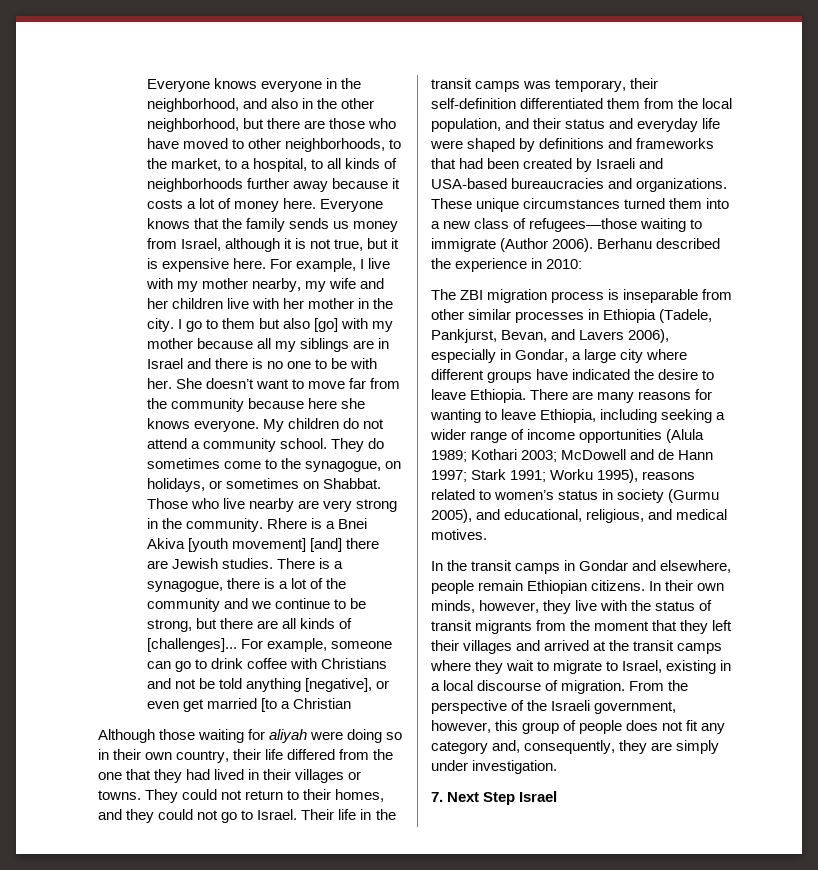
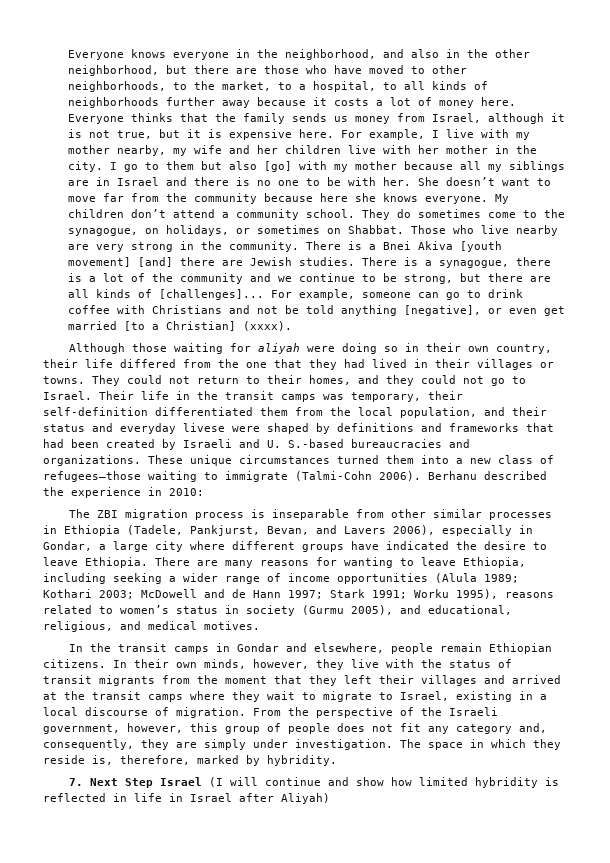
[146,218,190,229] knows -> [130,113,173,122] thinks
[342,418,385,429] do not -> [130,209,166,218] don’t
[266,518,307,529] Rhere -> [305,241,341,250] There
[293,698,352,709] Christian -> [165,321,292,331] Christian] (xxxx).
[702,118,721,129] life -> [183,423,225,432] livese
[431,178,507,189] USA-based -> [267,439,344,448] U. S.-based
[500,238,549,252] (Author -> [295,471,372,481] (Talmi-Cohn
[431,791,558,805] // 7. Next Step Israel -> [400,739,561,750] [43,755,337,766] [69,777,560,788] [43,793,330,804] The space in which they reside is, therefore, marked by hybridity. // 7. Next Step Israel (I will continue and show how limited hybridity is reflected in life in Israel after Aliyah)

